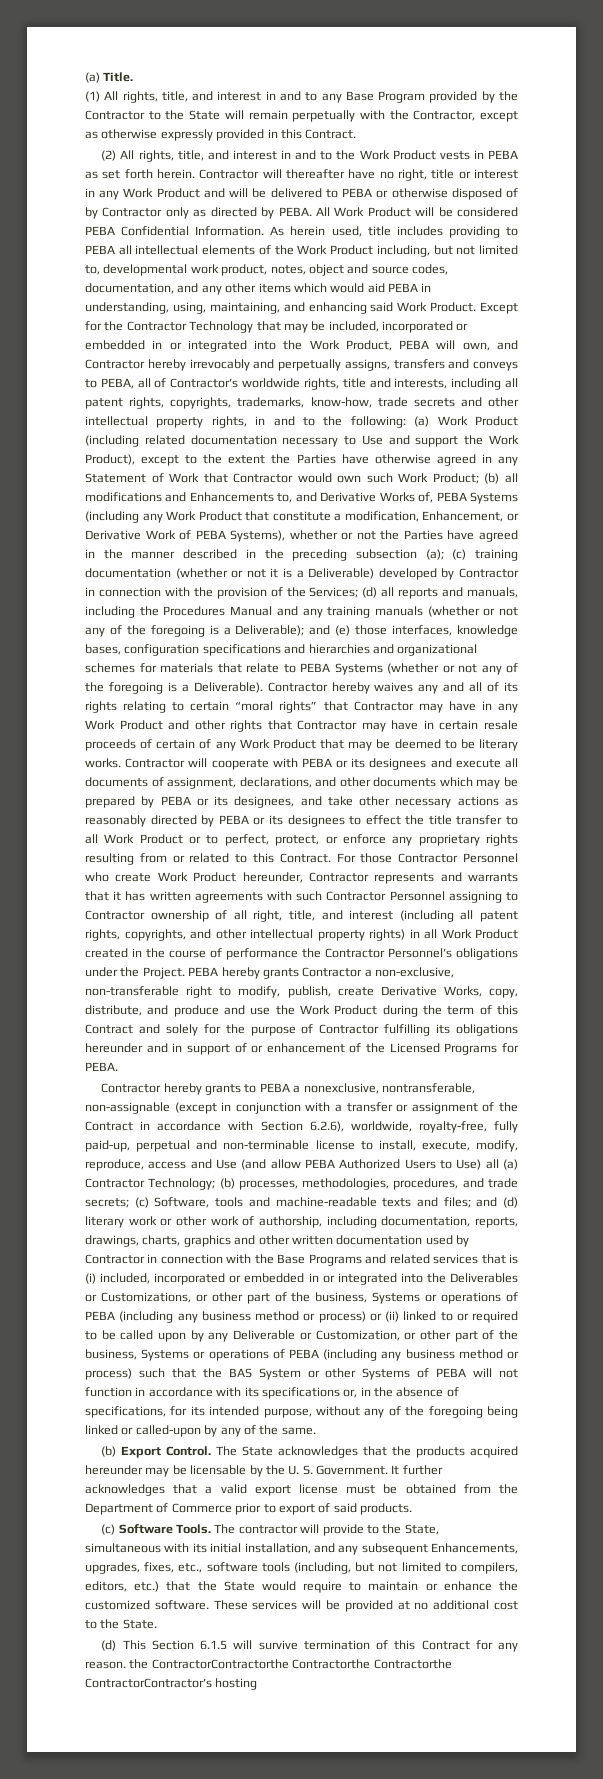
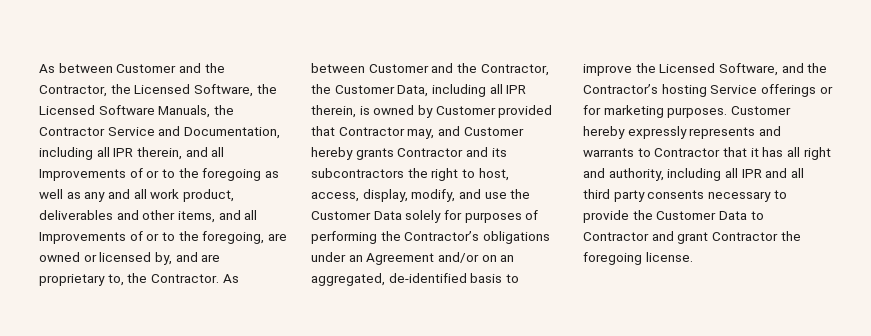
[85,72,134,83] [85,91,518,103] [85,110,518,122] [85,129,357,141] [101,150,518,162] [85,169,518,181] [85,188,518,200] [85,207,518,219] [85,226,518,238] [85,245,518,257] [85,264,448,276] [85,283,432,295] [85,302,518,314] [85,321,469,333] [85,340,518,352] [85,359,518,371] [85,378,518,390] [85,397,519,409] [85,416,518,428] [85,435,519,447] [85,454,518,466] [85,473,518,484] [85,492,519,504] [85,511,519,523] [85,530,518,542] [85,549,518,561] [85,568,519,580] [85,587,518,599] [85,606,518,618] [85,625,518,637] [85,644,478,656] [85,663,518,675] [85,682,519,694] [85,701,518,713] [85,720,518,732] [85,739,518,751] [85,758,518,770] [85,777,518,789] [85,796,518,808] [85,815,518,827] [85,834,518,846] [85,853,518,865] [85,872,369,883] (a) Title. // (1) All rights, title, and interest in and to any Base Program provided by the Contractor to the State will remain perpetually with the Contractor, except as otherwise expressly provided in this Contract. // (2) All rights, title, and interest in and to the Work Product vests in PEBA as set forth herein. Contractor will thereafter have no right, title or interest in any Work Product and will be delivered to PEBA or otherwise disposed of by Contractor only as directed by PEBA. All Work Product will be considered PEBA Confidential Information. As herein used, title includes providing to PEBA all intellectual elements of the Work Product including, but not limited to, developmental work product, notes, object and source codes, documentation, and any other items which would aid PEBA in understanding, using, maintaining, and enhancing said Work Product. Except for the Contractor Technology that may be included, incorporated or embedded in or integrated into the Work Product, PEBA will own, and Contractor hereby irrevocably and perpetually assigns, transfers and conveys to PEBA, all of Contractor’s worldwide rights, title and interests, including all patent rights, copyrights, trademarks, know-how, trade secrets and other intellectual property rights, in and to the following: (a) Work Product (including related documentation necessary to Use and support the Work Product), except to the extent the Parties have otherwise agreed in any Statement of Work that Contractor would own such Work Product; (b) all modifications and Enhancements to, and Derivative Works of, PEBA Systems (including any Work Product that constitute a modification, Enhancement, or Derivative Work of PEBA Systems), whether or not the Parties have agreed in the manner described in the preceding subsection (a); (c) training documentation (whether or not it is a Deliverable) developed by Contractor in connection with the provision of the Services; (d) all reports and manuals, including the Procedures Manual and any training manuals (whether or not any of the foregoing is a Deliverable); and (e) those interfaces, knowledge bases, configuration specifications and hierarchies and organizational schemes for materials that relate to PEBA Systems (whether or not any of the foregoing is a Deliverable). Contractor hereby waives any and all of its rights relating to certain “moral rights” that Contractor may have in any Work Product and other rights that Contractor may have in certain resale proceeds of certain of any Work Product that may be deemed to be literary works. Contractor will cooperate with PEBA or its designees and execute all documents of assignment, declarations, and other documents which may be prepared by PEBA or its designees, and take other necessary actions as reasonably directed by PEBA or its designees to effect the title transfer to all Work Product or to perfect, protect, or enforce any proprietary rights resulting from or related to this Contract. For those Contractor Personnel who create Work Product hereunder, Contractor -> [39,63,225,73] [39,84,277,97] [39,105,234,118] [39,126,280,139] [39,147,225,160] [39,168,279,181] [39,189,234,202] [39,210,258,223] [39,231,287,244] [39,252,221,265] [39,273,239,286] [311,63,549,76] [311,84,527,97] [311,105,553,118] [311,126,524,139] [311,147,507,160] [311,168,509,181] [311,189,531,202] [311,210,539,223] [311,231,550,244] [311,252,515,265] [311,273,519,286] [583,63,828,76] [583,84,833,97] [583,105,791,118] [583,126,687,139] As between Customer and the Contractor, the Licensed Software, the Licensed Software Manuals, the Contractor Service and Documentation, including all IPR therein, and all Improvements of or to the foregoing as well as any and all work product, deliverables and other items, and all Improvements of or to the foregoing, are owned or licensed by, and are proprietary to, the Contractor. As between Customer and the Contractor, the Customer Data, including all IPR therein, is owned by Customer provided that Contractor may, and Customer hereby grants Contractor and its subcontractors the right to host, access, display, modify, and use the Customer Data solely for purposes of performing the Contractor’s obligations under an Agreement and/or on an aggregated, de-identified basis to improve the Licensed Software, and the Contractor’s hosting Service offerings or for marketing purposes. Customer hereby expressly
(518, 877) none -> [637,148,721,157] to Contractor
[149,891,518,903] [85,910,518,922] [85,929,518,941] [85,948,518,960] [85,967,454,979] [85,986,518,998] [85,1005,518,1017] [85,1024,518,1036] [85,1043,519,1055] [85,1062,118,1071] [101,1083,475,1095] [85,1102,519,1114] [85,1121,518,1133] [85,1140,518,1152] [85,1159,518,1171] [85,1178,518,1190] [85,1197,518,1208] [85,1216,518,1228] [85,1235,469,1247] [85,1254,518,1266] [85,1273,518,1285] [85,1292,519,1304] [85,1311,518,1323] [85,1330,518,1342] [85,1349,519,1361] [85,1368,518,1380] [85,1387,459,1399] [85,1406,518,1418] [85,1425,316,1437] [101,1446,518,1458] [85,1465,443,1477] [85,1484,518,1496] [85,1503,412,1515] [101,1524,439,1536] [85,1543,518,1555] [85,1562,518,1574] [85,1581,518,1593] [85,1600,518,1612] [85,1619,157,1629] [101,1640,518,1652] [85,1659,452,1669] [85,1678,258,1690] written agreements with such Contractor Personnel assigning to Contractor ownership of all right, title, and interest (including all patent rights, copyrights, and other intellectual property rights) in all Work Product created in the course of performance the Contractor Personnel’s obligations under the Project. PEBA hereby grants Contractor a non-exclusive, non-transferable right to modify, publish, create Derivative Works, copy, distribute, and produce and use the Work Product during the term of this Contract and solely for the purpose of Contractor fulfilling its obligations hereunder and in support of or enhancement of the Licensed Programs for PEBA. // Contractor hereby grants to PEBA a nonexclusive, nontransferable, non-assignable (except in conjunction with a transfer or assignment of the Contract in accordance with Section 6.2.6), worldwide, royalty-free, fully paid-up, perpetual and non-terminable license to install, execute, modify, reproduce, access and Use (and allow PEBA Authorized Users to Use) all (a) Contractor Technology; (b) processes, methodologies, procedures, and trade secrets; (c) Software, tools and machine-readable texts and files; and (d) literary work or other work of authorship, including documentation, reports, drawings, charts, graphics and other written documentation used by Contractor in connection with the Base Programs and related services that is (i) included, incorporated or embedded in or integrated into the Deliverables or Customizations, or other part of the business, Systems or operations of PEBA (including any business method or process) or (ii) linked to or required to be called upon by any Deliverable or Customization, or other part of the business, Systems or operations of PEBA (including any business method or process) such that the BAS System or other Systems of PEBA will not function in accordance with its specifications or, in the absence of specifications, for its intended purpose, without any of the foregoing being linked or called-upon by any of the same. // (b) Export Control. The State acknowledges that the products acquired hereunder may be licensable by the U. S. Government. It further acknowledges that a valid export license must be obtained from the Department of Commerce prior to export of said products. // (c) Software Tools. The contractor will provide to the State, simultaneous with its initial installation, and any subsequent Enhancements, upgrades, fixes, etc., software tools (including, but not limited to compilers, editors, etc.) that the State would require to maintain or enhance the customized software. These services will be provided at no additional cost to the State. // (d) This Section 6.1.5 will survive termination of this Contract for any reason. the ContractorContractorthe Contractorthe Contractorthe ContractorContractor’s hosting -> [786,147,831,160] [583,168,804,181] [583,189,787,202] [583,210,764,223] [583,231,801,244] [583,252,693,265] all right and authority, including all IPR and all third party consents necessary to provide the Customer Data to Contractor and grant Contractor the foregoing license.

